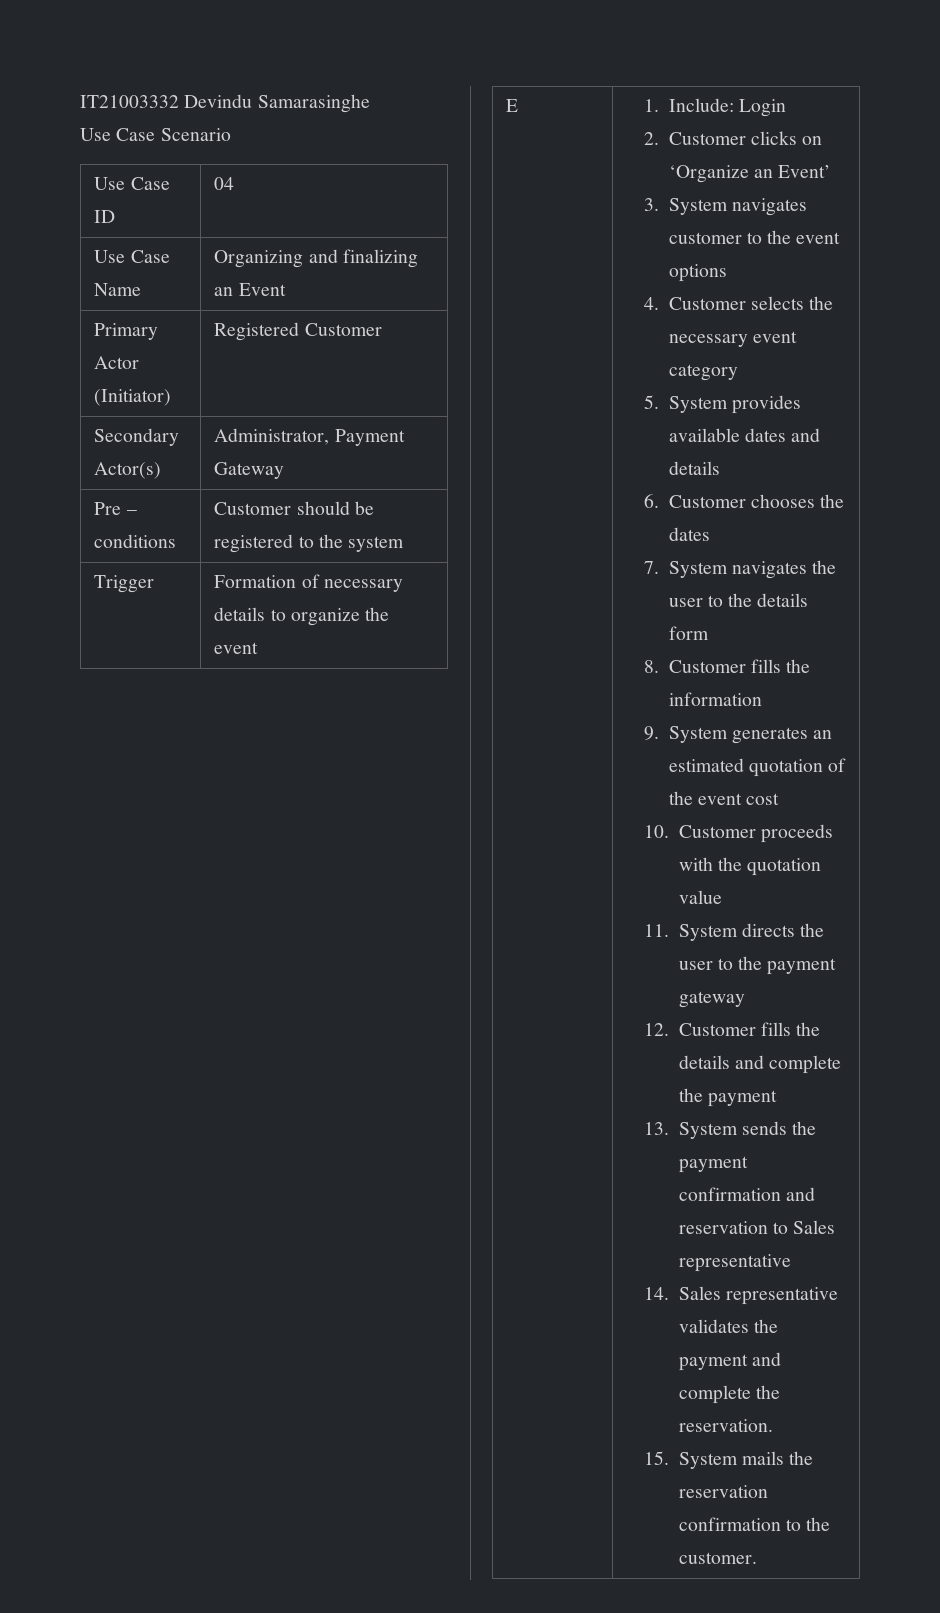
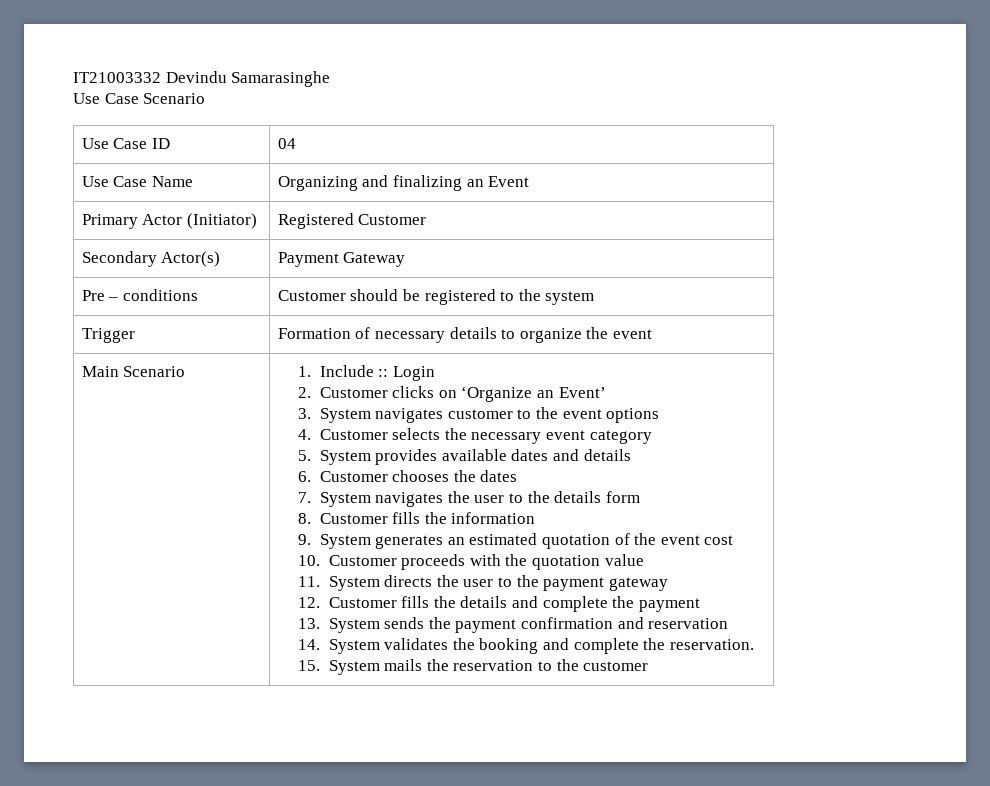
[214,428,330,445] Administrator, -> (221, 259) none
[506,99,519,112] E -> [81,366,186,377] Main Scenario
[668,98,734,112] Include: -> [319,365,389,377] Include ::
[772,1220,836,1234] [678,1254,791,1272] to Sales representative -> (729, 623) none
[678,1286,838,1305] Sales representative -> [328,639,380,654] System
[678,1354,748,1371] payment -> [479,638,539,654] booking
[678,1517,831,1531] [678,1552,757,1564] confirmation to the customer. -> [537,659,649,671] to the customer

